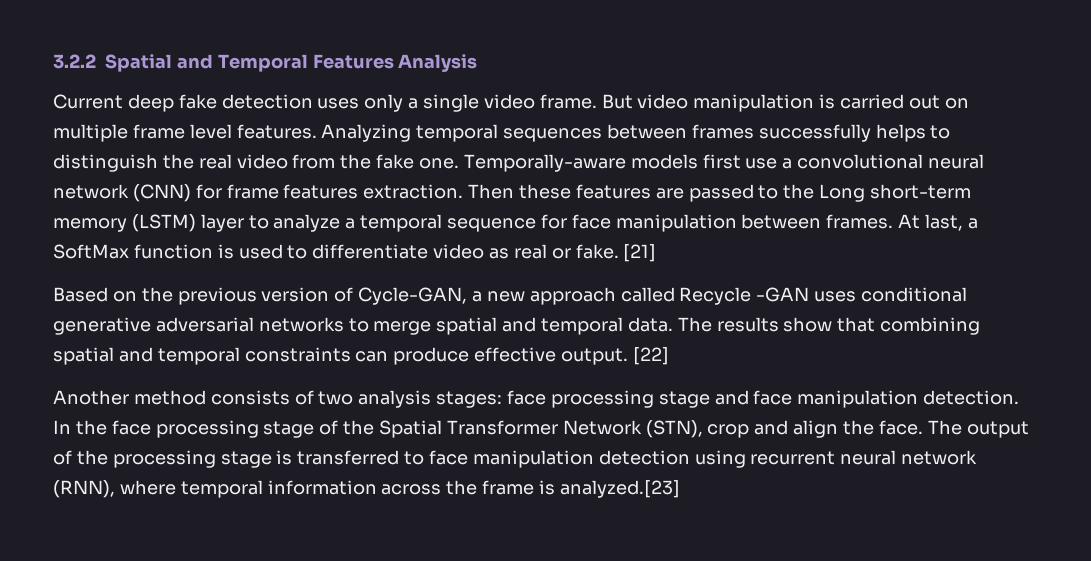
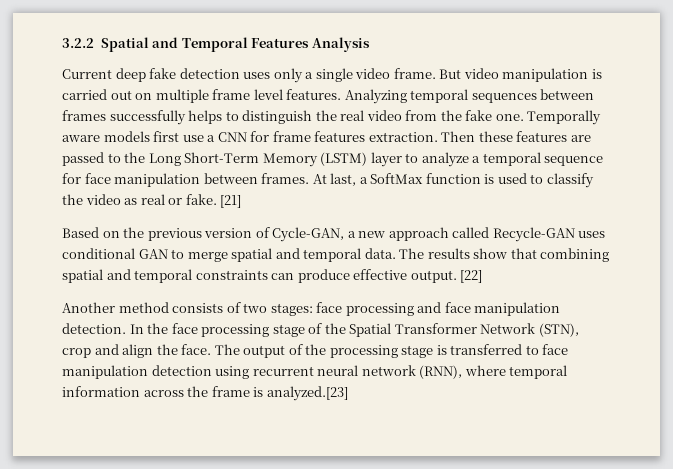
[463,154,626,172] Temporally-aware -> [527,110,602,125] [62,135,100,142] Temporally aware
[797,154,985,169] [53,184,191,202] convolutional neural network (CNN) -> [217,132,247,142] CNN
[870,184,972,199] [53,218,127,232] short-term memory -> [184,152,318,167] Short-Term Memory
[312,244,429,259] differentiate -> [546,173,594,188] [62,194,83,205] classify the
[679,287,968,305] [53,317,344,335] Recycle -GAN uses conditional generative adversarial networks -> [492,227,606,242] [62,248,168,259] Recycle-GAN uses conditional GAN
[358,390,432,408] analysis -> (268, 308) none
[658,391,710,408] stage -> (414, 309) none

